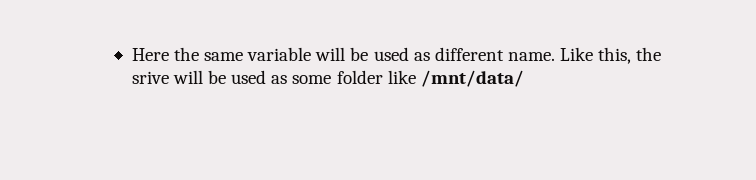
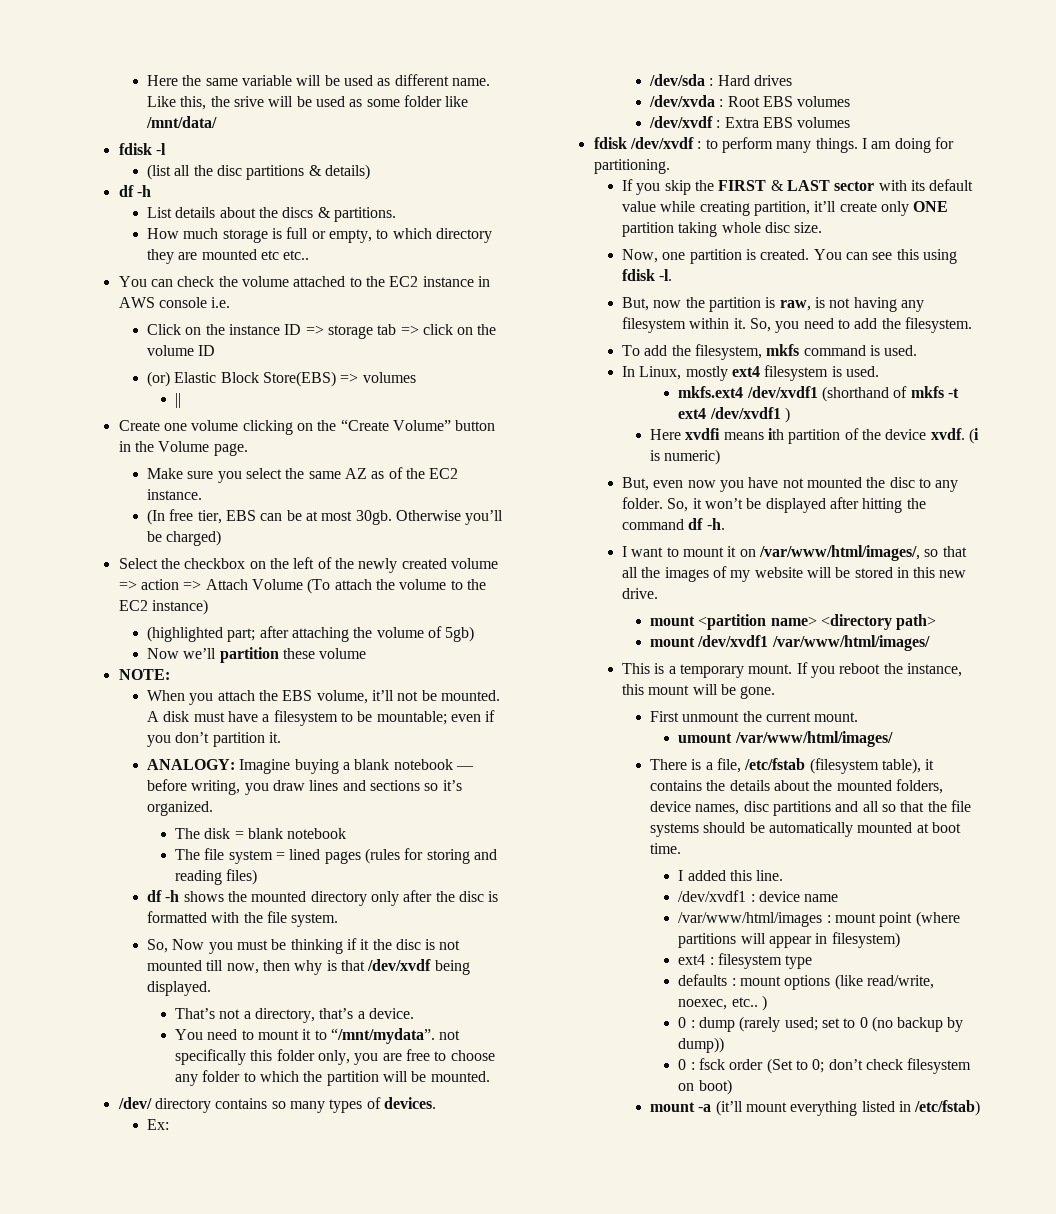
(524, 78) none -> [118,143,167,155] [146,164,370,180] [118,185,152,197] [146,207,396,222] [146,227,492,243] [146,249,310,264] [118,276,490,287] [118,297,231,308] [146,324,497,339] [146,345,216,356] [146,371,416,387] [175,393,182,408] [118,419,496,435] [118,441,248,456] [146,467,459,483] [146,489,202,500] [146,509,504,525] [146,530,222,546] [118,557,498,573] [118,578,486,594] [118,599,209,615] [146,626,475,642] [146,647,367,663] [118,669,170,680] [146,690,500,705] [146,710,496,726] [146,732,281,747] [146,759,474,774] [146,779,462,795] [146,801,213,816] [175,828,347,839] [175,848,497,864] [175,869,258,885] [146,890,499,906] [146,911,339,927] [146,938,461,954] [146,959,470,975] [146,981,211,996] [175,1008,415,1023] [175,1028,461,1044] [175,1049,495,1065] [175,1070,490,1086] [117,1097,437,1113] [146,1119,169,1130] [649,74,793,86] [649,95,851,107] [649,116,851,128] [593,137,954,153] [593,159,670,174] [621,179,974,195] [621,201,949,216] [621,222,823,237] [621,249,957,264] [621,269,673,281] [621,297,924,312] [621,317,972,333] [621,344,918,360] [621,365,879,381] [678,386,959,402] [678,407,790,423] [650,428,979,444] [650,449,721,465] [621,477,959,492] [621,497,926,513] [621,518,725,530] [621,545,967,561] [621,566,967,582] [621,588,658,599] [650,614,937,630] [650,635,930,651] [621,662,962,678] [621,684,776,699] [650,711,859,722] [678,731,893,747] [650,758,935,774] [650,779,944,794] [650,800,971,816] [650,822,962,837] [650,843,682,854] [678,870,784,881] [678,890,839,902] [678,911,960,927] [678,932,900,948] [678,953,813,969] [678,974,934,990] [678,995,767,1011] [678,1016,964,1032] [678,1037,725,1053] [678,1058,972,1074] [678,1079,732,1095] [650,1100,981,1116] // fdisk -l // (list all the disc partitions & details) // df -h // List details about the discs & partitions. // How much storage is full or empty, to which directory they are mounted etc etc.. // You can check the volume attached to the EC2 instance in AWS console i.e. // Click on the instance ID => storage tab => click on the volume ID // (or) Elastic Block Store(EBS) => volumes // || // Create one volume clicking on the “Create Volume” button in the Volume page. // Make sure you select the same AZ as of the EC2 instance. // (In free tier, EBS can be at most 30gb. Otherwise you’ll be charged) // Select the checkbox on the left of the newly created volume => action => Attach Volume (To attach the volume to the EC2 instance) // (highlighted part; after attaching the volume of 5gb) // Now we’ll partition these volume // NOTE: // When you attach the EBS volume, it’ll not be mounted. A disk must have a filesystem to be mountable; even if you don’t partition it. // ANALOGY: Imagine buying a blank notebook — before writing, you draw lines and sections so it’s organized. // The disk = blank notebook // The file system = lined pages (rules for storing and reading files) // df -h shows the mounted directory only after the disc is formatted with the file system. // So, Now you must be thinking if it the disc is not mounted till now, then why is that /dev/xvdf being displayed. // That’s not a directory, that’s a device. // You need to mount it to “/mnt/mydata”. not specifically this folder only, you are free to choose any folder to which the partition will be mounted. // /dev/ directory contains so many types of devices. // Ex: // /dev/sda : Hard drives // /dev/xvda : Root EBS volumes // /dev/xvdf : Extra EBS volumes // fdisk /dev/xvdf : to perform many things. I am doing for partitioning. // If you skip the FIRST & LAST sector with its default value while creating partition, it’ll create only ONE partition taking whole disc size. // Now, one partition is created. You can see this using fdisk -l. // But, now the partition is raw, is not having any filesystem within it. So, you need to add the filesystem. // To add the filesystem, mkfs command is used. // In Linux, mostly ext4 filesystem is used. // mkfs.ext4 /dev/xvdf1 (shorthand of mkfs -t ext4 /dev/xvdf1 ) // Here xvdfi means ith partition of the device xvdf. (i is numeric) // But, even now you have not mounted the disc to any folder. So, it won’t be displayed after hitting the command df -h. // I want to mount it on /var/www/html/images/, so that all the images of my website will be stored in this new drive. // mount <partition name> <directory path> // mount /dev/xvdf1 /var/www/html/images/ // This is a temporary mount. If you reboot the instance, this mount will be gone. // First unmount the current mount. // umount /var/www/html/images/ // There is a file, /etc/fstab (filesystem table), it contains the details about the mounted folders, device names, disc partitions and all so that the file systems should be automatically mounted at boot time. // I added this line. // /dev/xvdf1 : device name // /var/www/html/images : mount point (where partitions will appear in filesystem) // ext4 : filesystem type // defaults : mount options (like read/write, noexec, etc.. ) // 0 : dump (rarely used; set to 0 (no backup by dump)) // 0 : fsck order (Set to 0; don’t check filesystem on boot) // mount -a (it’ll mount everything listed in /etc/fstab)

